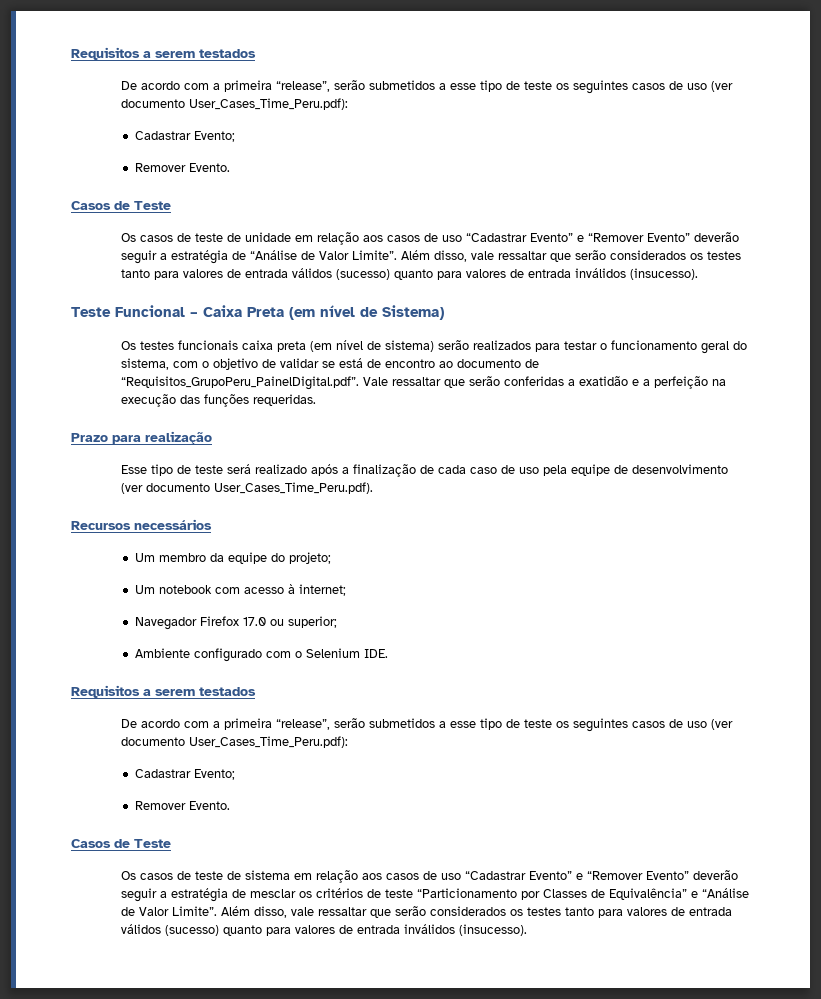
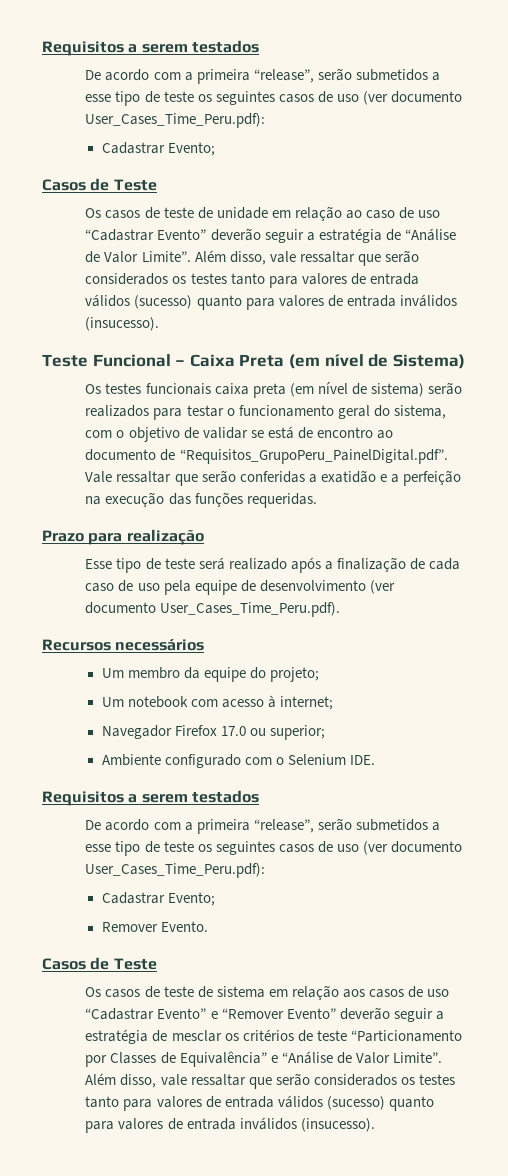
[134,163,230,172] // Remover Evento. -> (215, 149) none
[362,233,690,242] aos casos de uso “Cadastrar Evento” e “Remover Evento” -> [345,207,440,219] [85,229,207,241] ao caso de uso “Cadastrar Evento”

